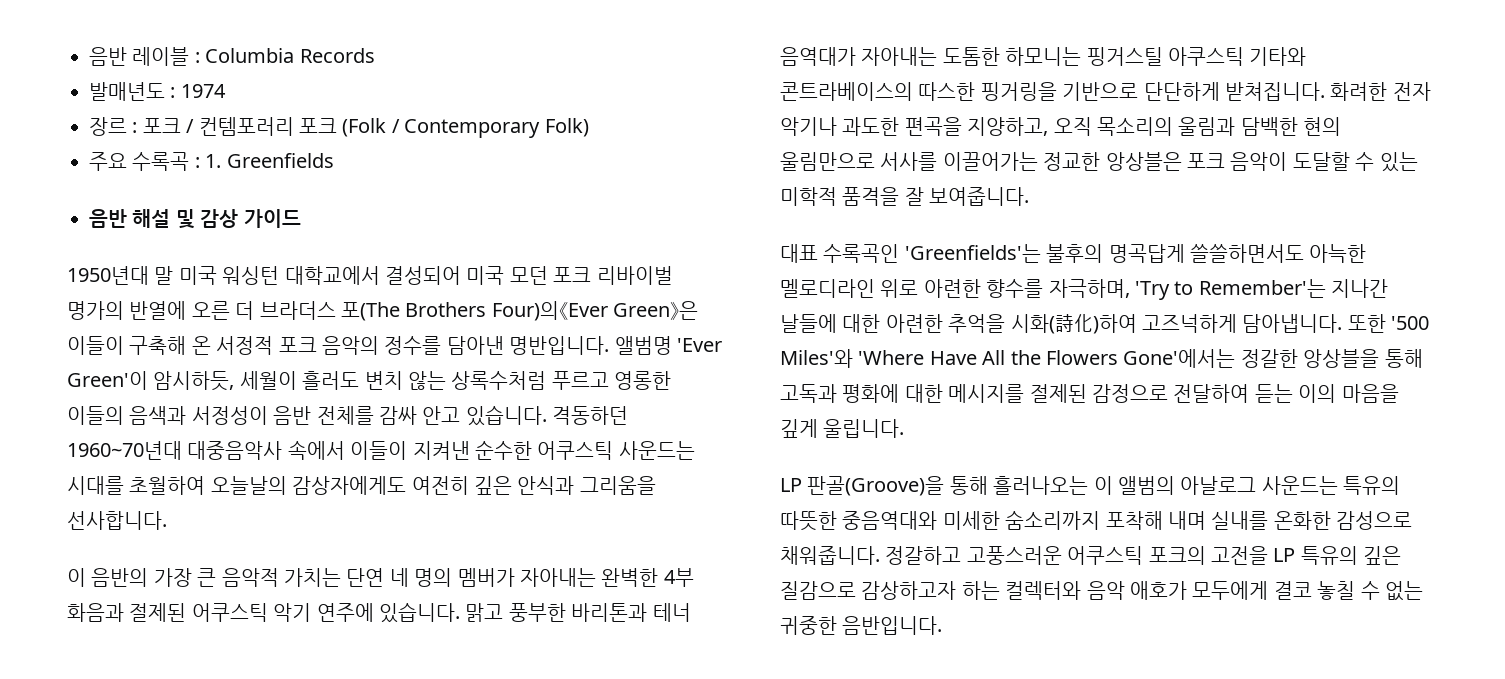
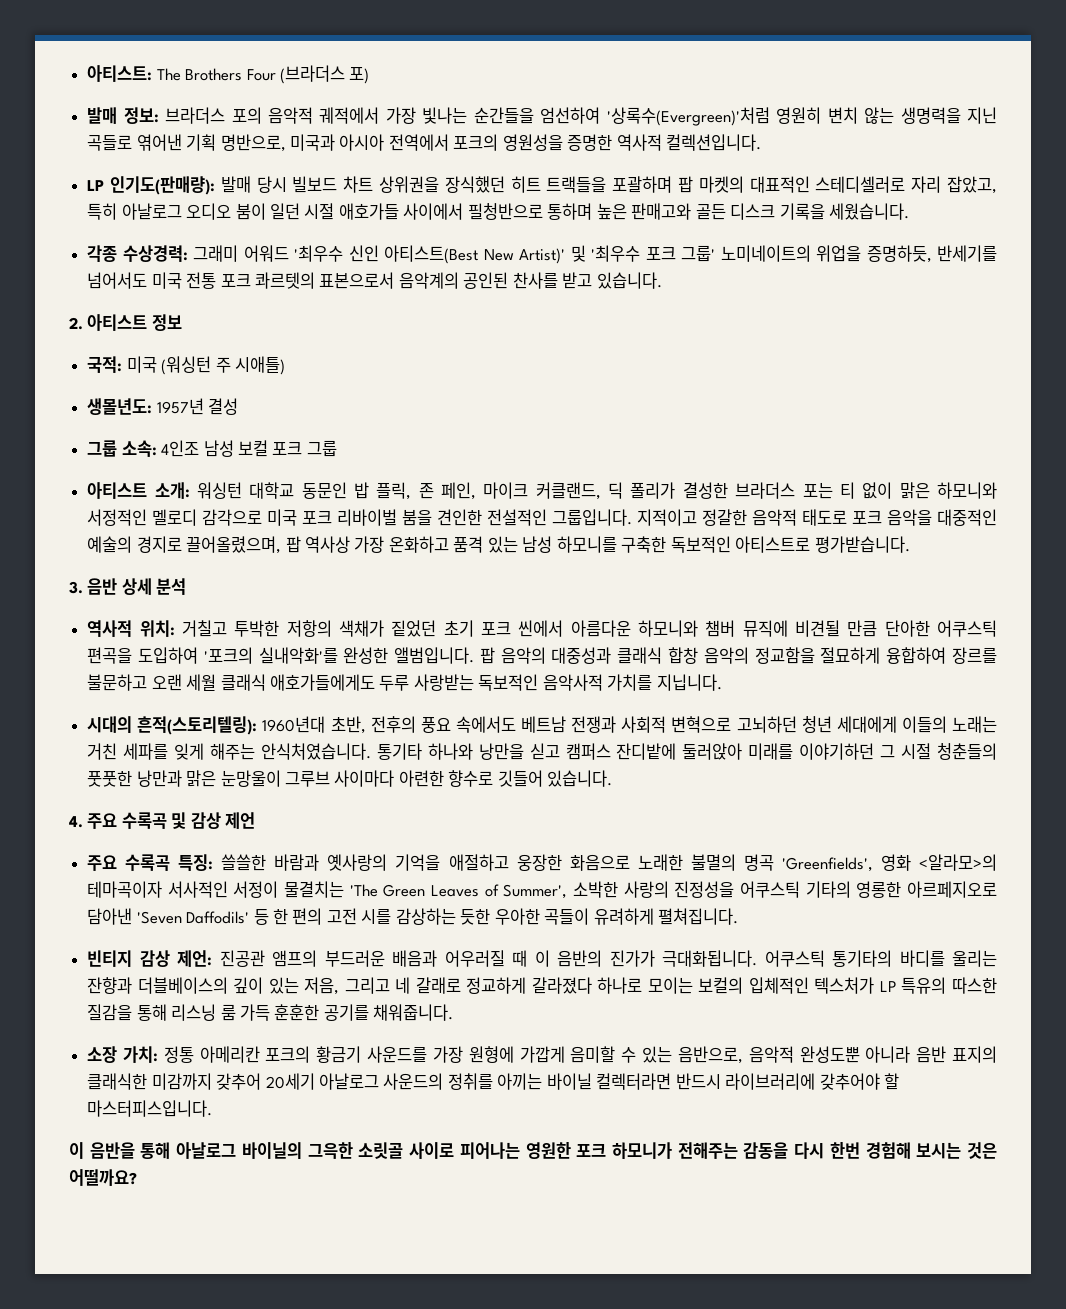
[89,47,375,66] [89,82,226,101] [89,117,589,138] [89,152,334,171] [89,209,301,229] [67,266,673,285] [67,301,699,321] [67,336,722,355] [67,371,672,391] [67,405,629,426] [67,440,695,460] [67,476,656,495] [67,511,167,530] [67,568,694,587] [67,602,691,623] [780,47,1307,66] [780,82,1431,101] [780,117,1342,136] [780,152,1418,172] [780,187,1030,206] [780,244,1367,263] [780,279,1389,300] [780,314,1430,334] [780,349,1423,368] [780,384,1399,403] [780,419,905,438] [780,476,1401,496] [780,510,1413,531] [780,546,1402,565] [780,581,1423,601] [780,616,943,635] 음반 레이블 : Columbia Records // 발매년도 : 1974 // 장르 : 포크 / 컨템포러리 포크 (Folk / Contemporary Folk) // 주요 수록곡 : 1. Greenfields // 음반 해설 및 감상 가이드 // 1950년대 말 미국 워싱턴 대학교에서 결성되어 미국 모던 포크 리바이벌 명가의 반열에 오른 더 브라더스 포(The Brothers Four)의《Ever Green》은 이들이 구축해 온 서정적 포크 음악의 정수를 담아낸 명반입니다. 앨범명 'Ever Green'이 암시하듯, 세월이 흘러도 변치 않는 상록수처럼 푸르고 영롱한 이들의 음색과 서정성이 음반 전체를 감싸 안고 있습니다. 격동하던 1960~70년대 대중음악사 속에서 이들이 지켜낸 순수한 어쿠스틱 사운드는 시대를 초월하여 오늘날의 감상자에게도 여전히 깊은 안식과 그리움을 선사합니다. // 이 음반의 가장 큰 음악적 가치는 단연 네 명의 멤버가 자아내는 완벽한 4부 화음과 절제된 어쿠스틱 악기 연주에 있습니다. 맑고 풍부한 바리톤과 테너 음역대가 자아내는 도톰한 하모니는 핑거스틸 아쿠스틱 기타와 콘트라베이스의 따스한 핑거링을 기반으로 단단하게 받쳐집니다. 화려한 전자 악기나 과도한 편곡을 지양하고, 오직 목소리의 울림과 담백한 현의 울림만으로 서사를 이끌어가는 정교한 앙상블은 포크 음악이 도달할 수 있는 미학적 품격을 잘 보여줍니다. // 대표 수록곡인 'Greenfields'는 불후의 명곡답게 쓸쓸하면서도 아늑한 멜로디라인 위로 아련한 향수를 자극하며, 'Try to Remember'는 지나간 날들에 대한 아련한 추억을 시화(詩化)하여 고즈넉하게 담아냅니다. 또한 '500 Miles'와 'Where Have All the Flowers Gone'에서는 정갈한 앙상블을 통해 고독과 평화에 대한 메시지를 절제된 감정으로 전달하여 듣는 이의 마음을 깊게 울립니다. // LP 판골(Groove)을 통해 흘러나오는 이 앨범의 아날로그 사운드는 특유의 따뜻한 중음역대와 미세한 숨소리까지 포착해 내며 실내를 온화한 감성으로 채워줍니다. 정갈하고 고풍스러운 어쿠스틱 포크의 고전을 LP 특유의 깊은 질감으로 감상하고자 하는 컬렉터와 음악 애호가 모두에게 결코 놓칠 수 없는 귀중한 음반입니다. -> [87,65,370,84] [87,107,998,126] [87,134,762,152] [87,176,998,195] [87,203,909,220] [87,245,998,264] [87,272,662,289] [69,314,182,331] [87,356,285,375] [87,398,239,415] [87,440,337,457] [87,482,997,500] [87,509,998,526] [87,536,910,554] [69,578,187,595] [87,620,998,637] [87,647,997,664] [87,674,722,691] [87,716,997,735] [87,743,998,760] [87,770,613,787] [69,812,256,829] [87,854,997,872] [87,881,997,899] [87,908,739,925] [87,950,998,967] [87,977,997,995] [87,1004,454,1021] [87,1046,998,1064] [87,1073,900,1090] [87,1100,213,1117] [69,1142,997,1159] [69,1169,137,1186] 아티스트: The Brothers Four (브라더스 포) // 발매 정보: 브라더스 포의 음악적 궤적에서 가장 빛나는 순간들을 엄선하여 '상록수(Evergreen)'처럼 영원히 변치 않는 생명력을 지닌 곡들로 엮어낸 기획 명반으로, 미국과 아시아 전역에서 포크의 영원성을 증명한 역사적 컬렉션입니다. // LP 인기도(판매량): 발매 당시 빌보드 차트 상위권을 장식했던 히트 트랙들을 포괄하며 팝 마켓의 대표적인 스테디셀러로 자리 잡았고, 특히 아날로그 오디오 붐이 일던 시절 애호가들 사이에서 필청반으로 통하며 높은 판매고와 골든 디스크 기록을 세웠습니다. // 각종 수상경력: 그래미 어워드 '최우수 신인 아티스트(Best New Artist)' 및 '최우수 포크 그룹' 노미네이트의 위업을 증명하듯, 반세기를 넘어서도 미국 전통 포크 콰르텟의 표본으로서 음악계의 공인된 찬사를 받고 있습니다. // 2. 아티스트 정보 // 국적: 미국 (워싱턴 주 시애틀) // 생몰년도: 1957년 결성 // 그룹 소속: 4인조 남성 보컬 포크 그룹 // 아티스트 소개: 워싱턴 대학교 동문인 밥 플릭, 존 페인, 마이크 커클랜드, 딕 폴리가 결성한 브라더스 포는 티 없이 맑은 하모니와 서정적인 멜로디 감각으로 미국 포크 리바이벌 붐을 견인한 전설적인 그룹입니다. 지적이고 정갈한 음악적 태도로 포크 음악을 대중적인 예술의 경지로 끌어올렸으며, 팝 역사상 가장 온화하고 품격 있는 남성 하모니를 구축한 독보적인 아티스트로 평가받습니다. // 3. 음반 상세 분석 // 역사적 위치: 거칠고 투박한 저항의 색채가 짙었던 초기 포크 씬에서 아름다운 하모니와 챔버 뮤직에 비견될 만큼 단아한 어쿠스틱 편곡을 도입하여 '포크의 실내악화'를 완성한 앨범입니다. 팝 음악의 대중성과 클래식 합창 음악의 정교함을 절묘하게 융합하여 장르를 불문하고 오랜 세월 클래식 애호가들에게도 두루 사랑받는 독보적인 음악사적 가치를 지닙니다. // 시대의 흔적(스토리텔링): 1960년대 초반, 전후의 풍요 속에서도 베트남 전쟁과 사회적 변혁으로 고뇌하던 청년 세대에게 이들의 노래는 거친 세파를 잊게 해주는 안식처였습니다. 통기타 하나와 낭만을 싣고 캠퍼스 잔디밭에 둘러앉아 미래를 이야기하던 그 시절 청춘들의 풋풋한 낭만과 맑은 눈망울이 그루브 사이마다 아련한 향수로 깃들어 있습니다. // 4. 주요 수록곡 및 감상 제언 // 주요 수록곡 특징: 쓸쓸한 바람과 옛사랑의 기억을 애절하고 웅장한 화음으로 노래한 불멸의 명곡 'Greenfields', 영화 <알라모>의 테마곡이자 서사적인 서정이 물결치는 'The Green Leaves of Summer', 소박한 사랑의 진정성을 어쿠스틱 기타의 영롱한 아르페지오로 담아낸 'Seven Daffodils' 등 한 편의 고전 시를 감상하는 듯한 우아한 곡들이 유려하게 펼쳐집니다. // 빈티지 감상 제언: 진공관 앰프의 부드러운 배음과 어우러질 때 이 음반의 진가가 극대화됩니다. 어쿠스틱 통기타의 바디를 울리는 잔향과 더블베이스의 깊이 있는 저음, 그리고 네 갈래로 정교하게 갈라졌다 하나로 모이는 보컬의 입체적인 텍스처가 LP 특유의 따스한 질감을 통해 리스닝 룸 가득 훈훈한 공기를 채워줍니다. // 소장 가치: 정통 아메리칸 포크의 황금기 사운드를 가장 원형에 가깝게 음미할 수 있는 음반으로, 음악적 완성도뿐 아니라 음반 표지의 클래식한 미감까지 갖추어 20세기 아날로그 사운드의 정취를 아끼는 바이닐 컬렉터라면 반드시 라이브러리에 갖추어야 할 마스터피스입니다. // 이 음반을 통해 아날로그 바이닐의 그윽한 소릿골 사이로 피어나는 영원한 포크 하모니가 전해주는 감동을 다시 한번 경험해 보시는 것은 어떨까요?

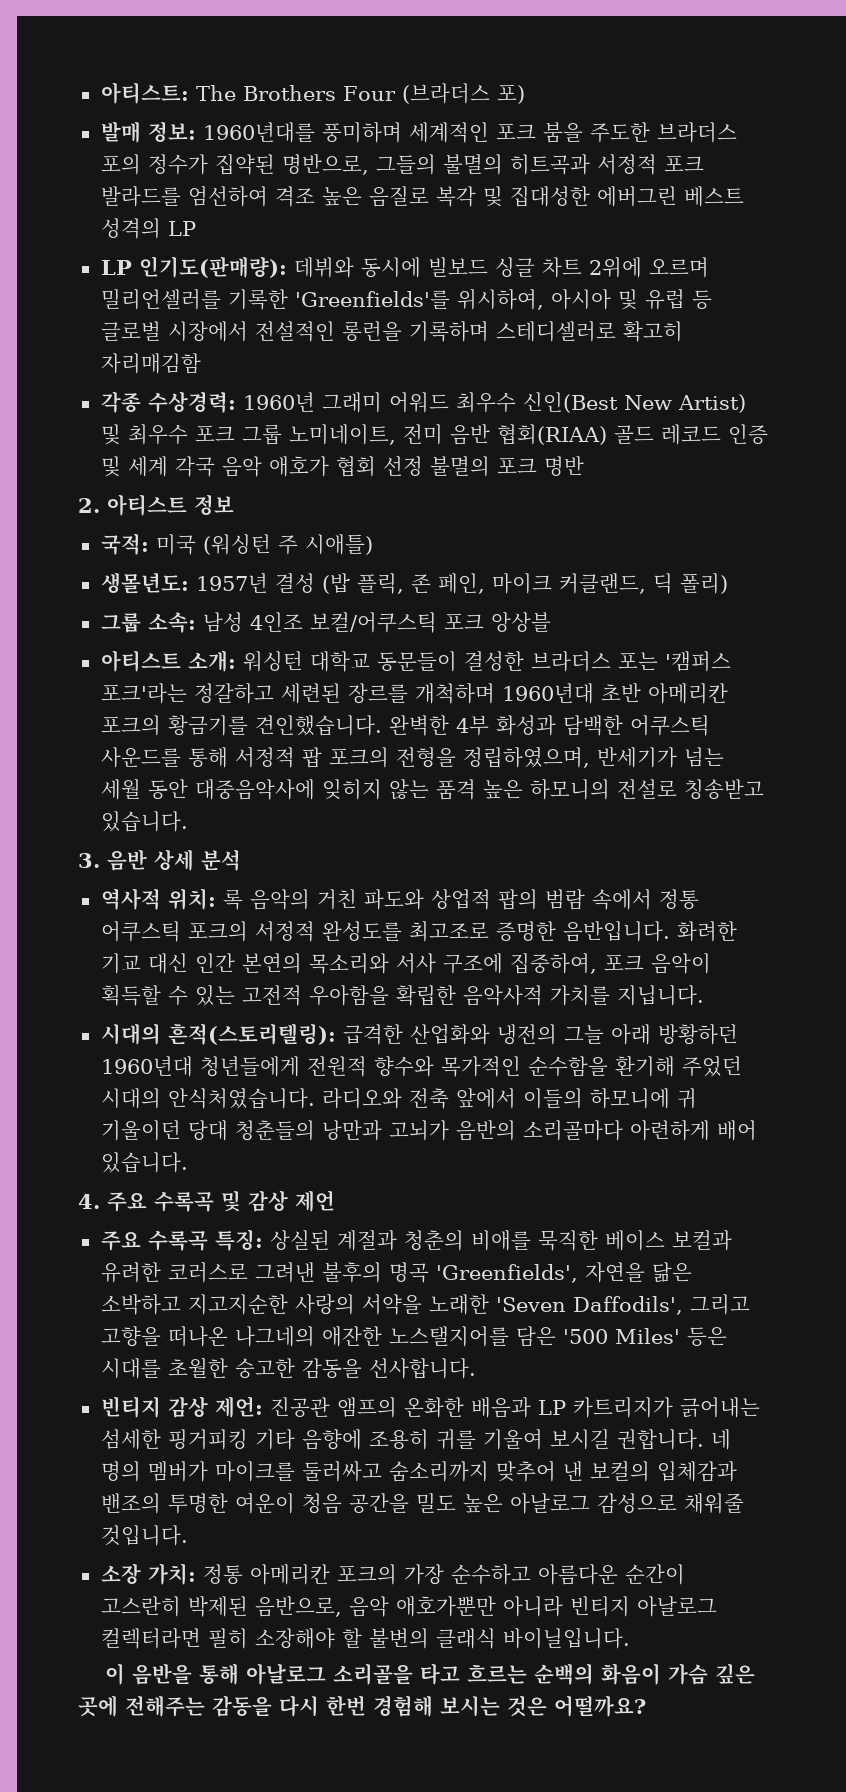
[165,107,998,126] [87,134,762,152] [87,176,998,195] [87,203,909,220] 브라더스 포의 음악적 궤적에서 가장 빛나는 순간들을 엄선하여 '상록수(Evergreen)'처럼 영원히 변치 않는 생명력을 지닌 곡들로 엮어낸 기획 명반으로, 미국과 아시아 전역에서 포크의 영원성을 증명한 역사적 컬렉션입니다. // LP 인기도(판매량): 발매 당시 빌보드 차트 상위권을 장식했던 히트 트랙들을 포괄하며 팝 마켓의 대표적인 스테디셀러로 자리 잡았고, 특히 아날로그 오디오 붐이 일던 시절 애호가들 사이에서 필청반으로 통하며 높은 판매고와 골든 디스크 기록을 세웠습니다. -> [202,122,737,143] [100,154,704,175] [100,186,744,207] [100,218,196,239] [100,256,709,278] [100,289,712,310] [100,321,683,342] [100,353,201,374] 1960년대를 풍미하며 세계적인 포크 붐을 주도한 브라더스 포의 정수가 집약된 명반으로, 그들의 불멸의 히트곡과 서정적 포크 발라드를 엄선하여 격조 높은 음질로 복각 및 집대성한 에버그린 베스트 성격의 LP // LP 인기도(판매량): 데뷔와 동시에 빌보드 싱글 차트 2위에 오르며 밀리언셀러를 기록한 'Greenfields'를 위시하여, 아시아 및 유럽 등 글로벌 시장에서 전설적인 롱런을 기록하며 스테디셀러로 확고히 자리매김함
(188, 253) none -> [242,392,315,412] 1960년
[294,245,998,264] [87,272,662,289] '최우수 신인 아티스트(Best New Artist)' 및 '최우수 포크 그룹' 노미네이트의 위업을 증명하듯, 반세기를 넘어서도 미국 전통 포크 콰르텟의 표본으로서 음악계의 공인된 찬사를 받고 있습니다. -> [455,392,746,413] [100,424,768,445] [100,456,584,477] 최우수 신인(Best New Artist) 및 최우수 포크 그룹 노미네이트, 전미 음반 협회(RIAA) 골드 레코드 인증 및 세계 각국 음악 애호가 협회 선정 불멸의 포크 명반
[87,440,337,457] [87,482,369,499] // 그룹 소속: 4인조 남성 보컬 포크 그룹 // 아티스트 소개: 워싱턴 대학교 동문인 밥 -> [321,573,350,594] (밥
[630,482,997,499] [87,509,998,526] [87,536,910,554] 폴리가 결성한 브라더스 포는 티 없이 맑은 하모니와 서정적인 멜로디 감각으로 미국 포크 리바이벌 붐을 견인한 전설적인 그룹입니다. 지적이고 정갈한 음악적 태도로 포크 음악을 대중적인 예술의 경지로 끌어올렸으며, 팝 역사상 가장 온화하고 품격 있는 남성 하모니를 구축한 독보적인 아티스트로 평가받습니다. -> [679,573,728,594] [100,612,551,633] [100,650,731,672] [100,683,728,704] [100,715,710,736] [100,747,724,768] [100,778,764,800] [100,811,188,832] 폴리) // 그룹 소속: 남성 4인조 보컬/어쿠스틱 포크 앙상블 // 아티스트 소개: 워싱턴 대학교 동문들이 결성한 브라더스 포는 '캠퍼스 포크'라는 정갈하고 세련된 장르를 개척하며 1960년대 초반 아메리칸 포크의 황금기를 견인했습니다. 완벽한 4부 화성과 담백한 어쿠스틱 사운드를 통해 서정적 팝 포크의 전형을 정립하였으며, 반세기가 넘는 세월 동안 대중음악사에 잊히지 않는 품격 높은 하모니의 전설로 칭송받고 있습니다.
[181,620,998,637] [87,647,997,664] [87,674,539,691] 거칠고 투박한 저항의 색채가 짙었던 초기 포크 씬에서 아름다운 하모니와 챔버 뮤직에 비견될 만큼 단아한 어쿠스틱 편곡을 도입하여 '포크의 실내악화'를 완성한 앨범입니다. 팝 음악의 대중성과 클래식 합창 음악의 정교함을 절묘하게 융합하여 장르를 불문하고 오랜 세월 클래식 애호가들에게도 두루 사랑받는 독보적인 -> [222,889,699,910] [100,921,737,942] [100,953,711,974] [100,985,456,1006] 록 음악의 거친 파도와 상업적 팝의 범람 속에서 정통 어쿠스틱 포크의 서정적 완성도를 최고조로 증명한 음반입니다. 화려한 기교 대신 인간 본연의 목소리와 서사 구조에 집중하여, 포크 음악이 획득할 수 있는 고전적 우아함을 확립한
[262,716,997,734] [87,743,998,760] [87,770,543,787] 1960년대 초반, 전후의 풍요 속에서도 베트남 전쟁과 사회적 변혁으로 고뇌하던 청년 세대에게 이들의 노래는 거친 세파를 잊게 해주는 안식처였습니다. 통기타 하나와 낭만을 싣고 캠퍼스 잔디밭에 둘러앉아 미래를 이야기하던 그 시절 청춘들의 풋풋한 낭만과 맑은 눈망울이 그루브 사이마다 아련한 향수로 깃들어 -> [342,1024,738,1045] [100,1056,742,1077] [100,1088,697,1109] [100,1120,757,1141] 급격한 산업화와 냉전의 그늘 아래 방황하던 1960년대 청년들에게 전원적 향수와 목가적인 순수함을 환기해 주었던 시대의 안식처였습니다. 라디오와 전축 앞에서 이들의 하모니에 귀 기울이던 당대 청춘들의 낭만과 고뇌가 음반의 소리골마다 아련하게 배어
[221,854,997,872] [87,881,997,899] [87,908,739,925] 쓸쓸한 바람과 옛사랑의 기억을 애절하고 웅장한 화음으로 노래한 불멸의 명곡 'Greenfields', 영화 <알라모>의 테마곡이자 서사적인 서정이 물결치는 'The Green Leaves of Summer', 소박한 사랑의 진정성을 어쿠스틱 기타의 영롱한 아르페지오로 담아낸 'Seven Daffodils' 등 한 편의 고전 시를 감상하는 듯한 우아한 곡들이 유려하게 펼쳐집니다. -> [269,1230,732,1251] [100,1262,692,1283] [100,1294,750,1315] [100,1326,727,1347] [100,1357,476,1379] 상실된 계절과 청춘의 비애를 묵직한 베이스 보컬과 유려한 코러스로 그려낸 불후의 명곡 'Greenfields', 자연을 닮은 소박하고 지고지순한 사랑의 서약을 노래한 'Seven Daffodils', 그리고 고향을 떠나온 나그네의 애잔한 노스탤지어를 담은 '500 Miles' 등은 시대를 초월한 숭고한 감동을 선사합니다.
[324,950,998,967] [87,977,997,995] [87,1004,454,1021] 부드러운 배음과 어우러질 때 이 음반의 진가가 극대화됩니다. 어쿠스틱 통기타의 바디를 울리는 잔향과 더블베이스의 깊이 있는 저음, 그리고 네 갈래로 정교하게 갈라졌다 하나로 모이는 보컬의 입체적인 텍스처가 LP 특유의 따스한 질감을 통해 리스닝 룸 가득 훈훈한 공기를 채워줍니다. -> [403,1397,760,1418] [100,1429,731,1450] [100,1461,737,1482] [100,1493,744,1514] [100,1525,188,1546] 온화한 배음과 LP 카트리지가 긁어내는 섬세한 핑거피킹 기타 음향에 조용히 귀를 기울여 보시길 권합니다. 네 명의 멤버가 마이크를 둘러싸고 숨소리까지 맞추어 낸 보컬의 입체감과 밴조의 투명한 여운이 청음 공간을 밀도 높은 아날로그 감성으로 채워줄 것입니다.
[316,1046,998,1064] [87,1073,900,1090] [87,1100,213,1117] [69,1142,672,1159] 황금기 사운드를 가장 원형에 가깝게 음미할 수 있는 음반으로, 음악적 완성도뿐 아니라 음반 표지의 클래식한 미감까지 갖추어 20세기 아날로그 사운드의 정취를 아끼는 바이닐 컬렉터라면 반드시 라이브러리에 갖추어야 할 마스터피스입니다. // 이 음반을 통해 아날로그 바이닐의 그윽한 소릿골 사이로 피어나는 영원한 포크 하모니가 -> [403,1564,685,1585] [100,1596,717,1617] [100,1628,630,1649] [105,1663,756,1685] [78,1695,118,1717] 가장 순수하고 아름다운 순간이 고스란히 박제된 음반으로, 음악 애호가뿐만 아니라 빈티지 아날로그 컬렉터라면 필히 소장해야 할 불변의 클래식 바이닐입니다. // 이 음반을 통해 아날로그 소리골을 타고 흐르는 순백의 화음이 가슴 깊은 곳에

